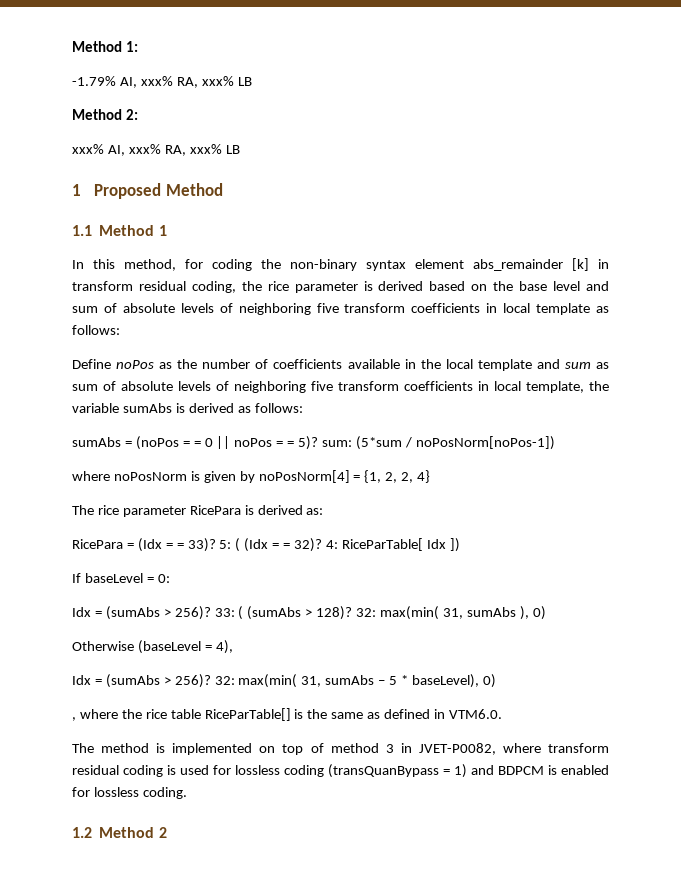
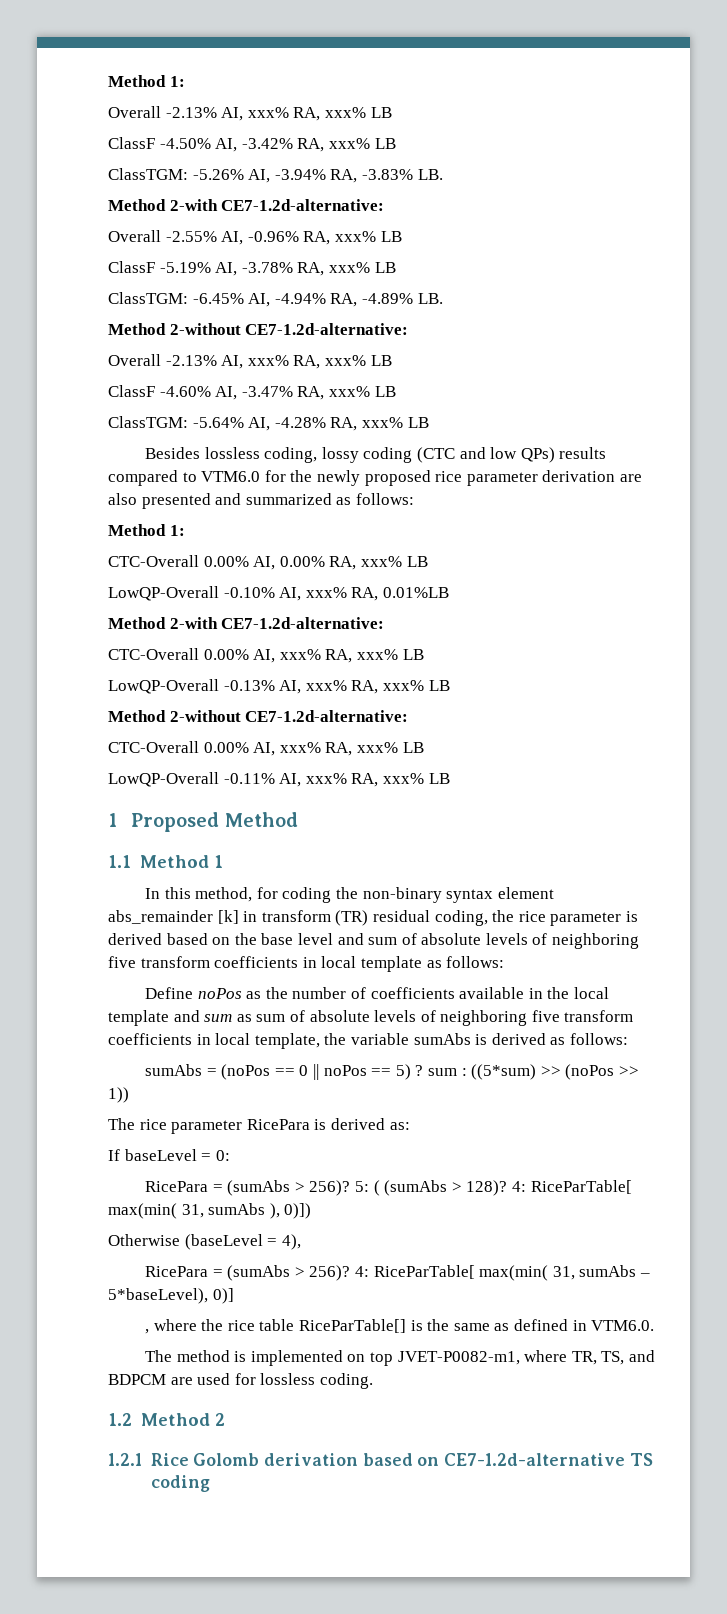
[72,41,138,52] [72,76,116,86] Method 1: // -1.79% -> [108,75,185,87] [108,106,392,121] [108,137,396,152] [108,168,443,183] [108,199,385,211] [108,230,402,245] [108,261,396,276] [108,292,443,307] [108,323,409,335] [108,354,392,369] [108,385,396,400] [108,416,429,431] [145,447,607,463] [108,470,642,486] [108,493,414,509] [108,524,185,536] [108,555,428,570] [108,586,449,601] [108,617,385,629] [108,648,424,663] [108,679,275,694] Method 1: // Overall -2.13% AI, xxx% RA, xxx% LB // ClassF -4.50% AI, -3.42% RA, xxx% LB // ClassTGM: -5.26% AI, -3.94% RA, -3.83% LB. // Method 2-with CE7-1.2d-alternative: // Overall -2.55% AI, -0.96% RA, xxx% LB // ClassF -5.19% AI, -3.78% RA, xxx% LB // ClassTGM: -6.45% AI, -4.94% RA, -4.89% LB. // Method 2-without CE7-1.2d-alternative: // Overall -2.13% AI, xxx% RA, xxx% LB // ClassF -4.60% AI, -3.47% RA, xxx% LB // ClassTGM: -5.64% AI, -4.28% RA, xxx% LB // Besides lossless coding, lossy coding (CTC and low QPs) results compared to VTM6.0 for the newly proposed rice parameter derivation are also presented and summarized as follows: // Method 1: // CTC-Overall 0.00% AI, 0.00% RA, xxx% LB // LowQP-Overall -0.10% AI, xxx% RA, 0.01%LB // Method 2-with CE7-1.2d-alternative: // CTC-Overall 0.00% AI, xxx% RA, xxx% LB // LowQP-Overall -0.13%
[125,109,138,120] [72,144,104,154] 2: // xxx% -> [169,710,409,722] [108,741,424,756] [108,772,275,787] 2-without CE7-1.2d-alternative: // CTC-Overall 0.00% AI, xxx% RA, xxx% LB // LowQP-Overall -0.11%
(133, 286) none -> [335,910,369,926] (TR)
[182,441,201,447] = = -> [274,1068,295,1076] ==
[276,436,555,450] [72,470,431,483] = = 5)? sum: (5*sum / noPosNorm[noPos-1]) // where noPosNorm is given by noPosNorm[4] = {1, 2, 2, 4} -> [371,1064,639,1080] [108,1087,129,1103] == 5) ? sum : ((5*sum) >> (noPos >> 1))
[72,538,460,552] // RicePara = (Idx = = 33)? 5: ( (Idx = = 32)? 4: RiceParTable[ Idx ]) -> (410, 1126) none
[72,606,235,620] Idx = (sumAbs > 256)? 33: -> [145,1180,370,1196] RicePara = (sumAbs > 256)? 5:
[356,608,377,617] 32: -> [511,1180,632,1194] 4: RiceParTable[
[532,606,546,620] 0) -> [284,1203,312,1219] 0)])
[72,674,235,688] Idx = (sumAbs > 256)? 32: -> [145,1265,475,1281] RicePara = (sumAbs > 256)? 4: RiceParTable[
[389,674,496,688] 5 * baseLevel), 0) -> [108,1288,234,1304] 5*baseLevel), 0)]
[310,743,609,755] [72,764,609,778] of method 3 in JVET-P0082, where transform residual coding is used for lossless coding (transQuanBypass = 1) and BDPCM is enabled -> [397,1350,655,1365] [108,1373,231,1385] JVET-P0082-m1, where TR, TS, and BDPCM are used
(167, 832) none -> [108,1453,653,1466] [150,1475,210,1492] // 1.2.1 Rice Golomb derivation based on CE7-1.2d-alternative TS coding

